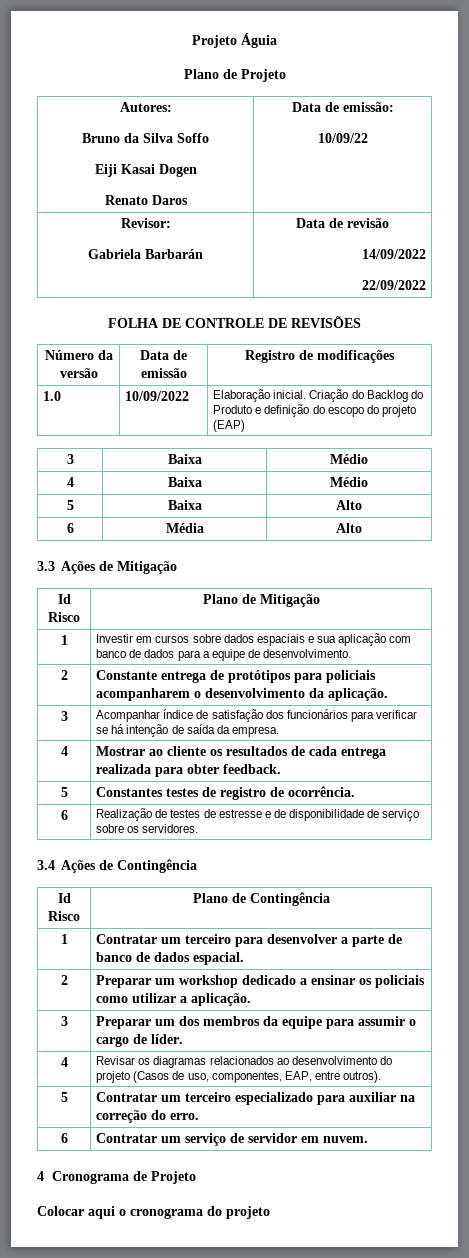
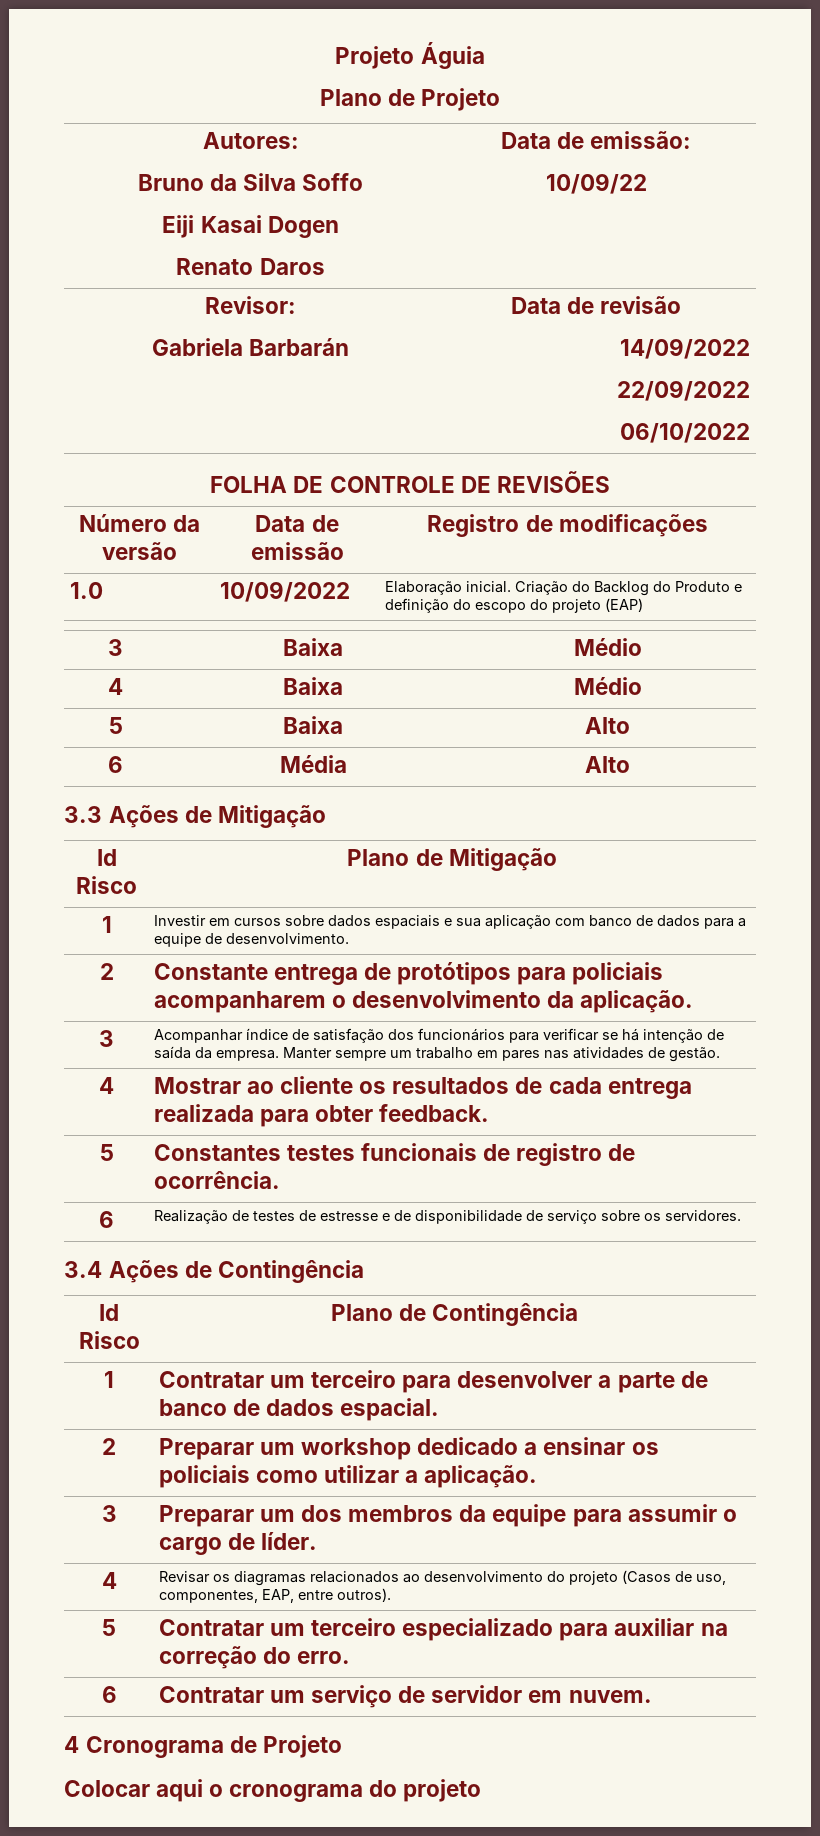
(426, 285) none -> [619,423,750,443] // 06/10/2022
(279, 731) none -> [283,1047,721,1062] Manter sempre um trabalho em pares nas atividades de gestão.
(200, 792) none -> [361,1143,478,1161] funcionais

